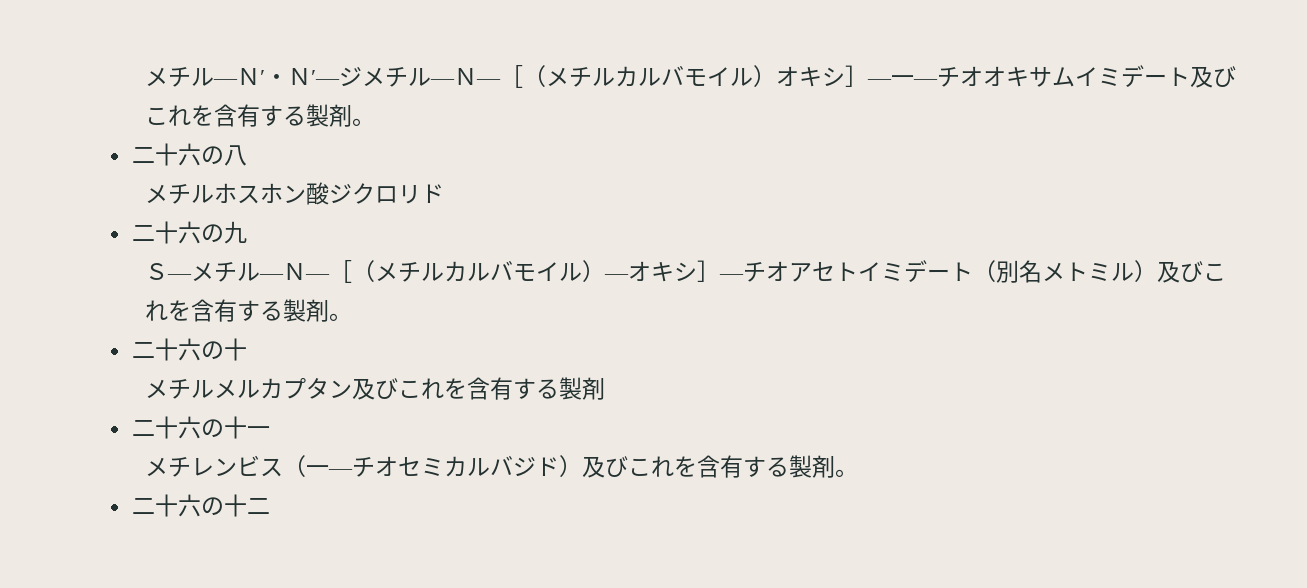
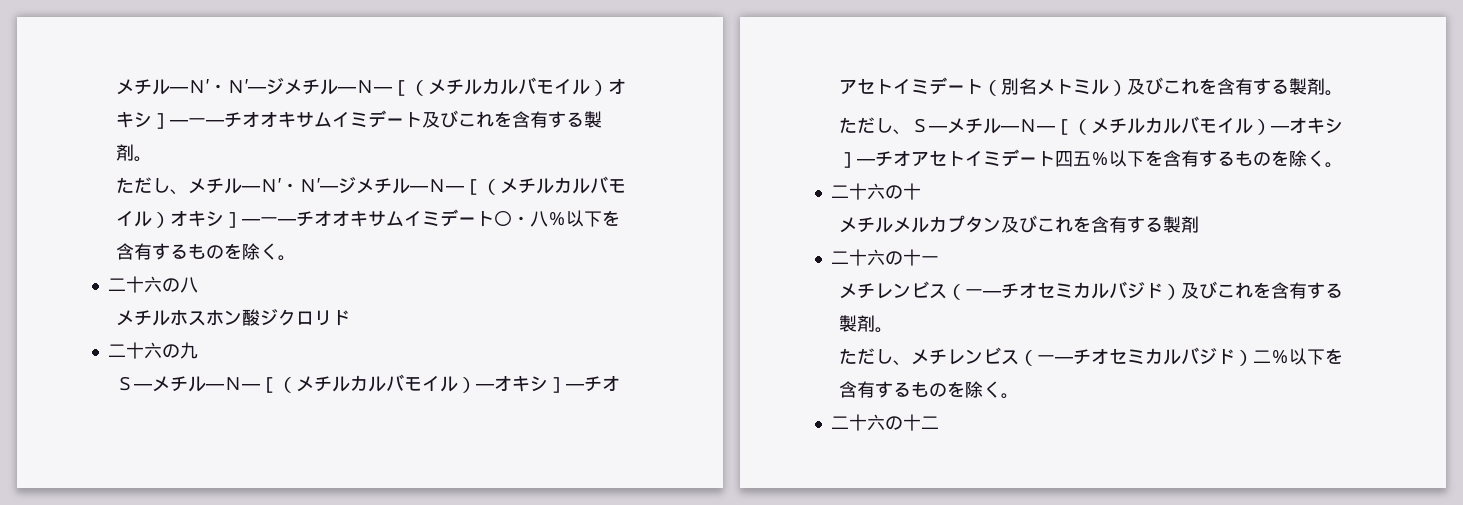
(376, 122) none -> [116,176,627,195] [116,209,621,228] [116,243,297,261] // ただし、メチル―Ｎ′・Ｎ′―ジメチル―Ｎ―［（メチルカルバモイル）オキシ］―一―チオオキサムイミデート〇・八％以下を含有するものを除く。
(353, 317) none -> [839,116,1344,135] [839,149,1344,168] // ただし、Ｓ―メチル―Ｎ―［（メチルカルバモイル）―オキシ］―チオアセトイミデート四五％以下を含有するものを除く。
(859, 473) none -> [839,347,1344,366] [839,381,1020,399] // ただし、メチレンビス（一―チオセミカルバジド）二％以下を含有するものを除く。

